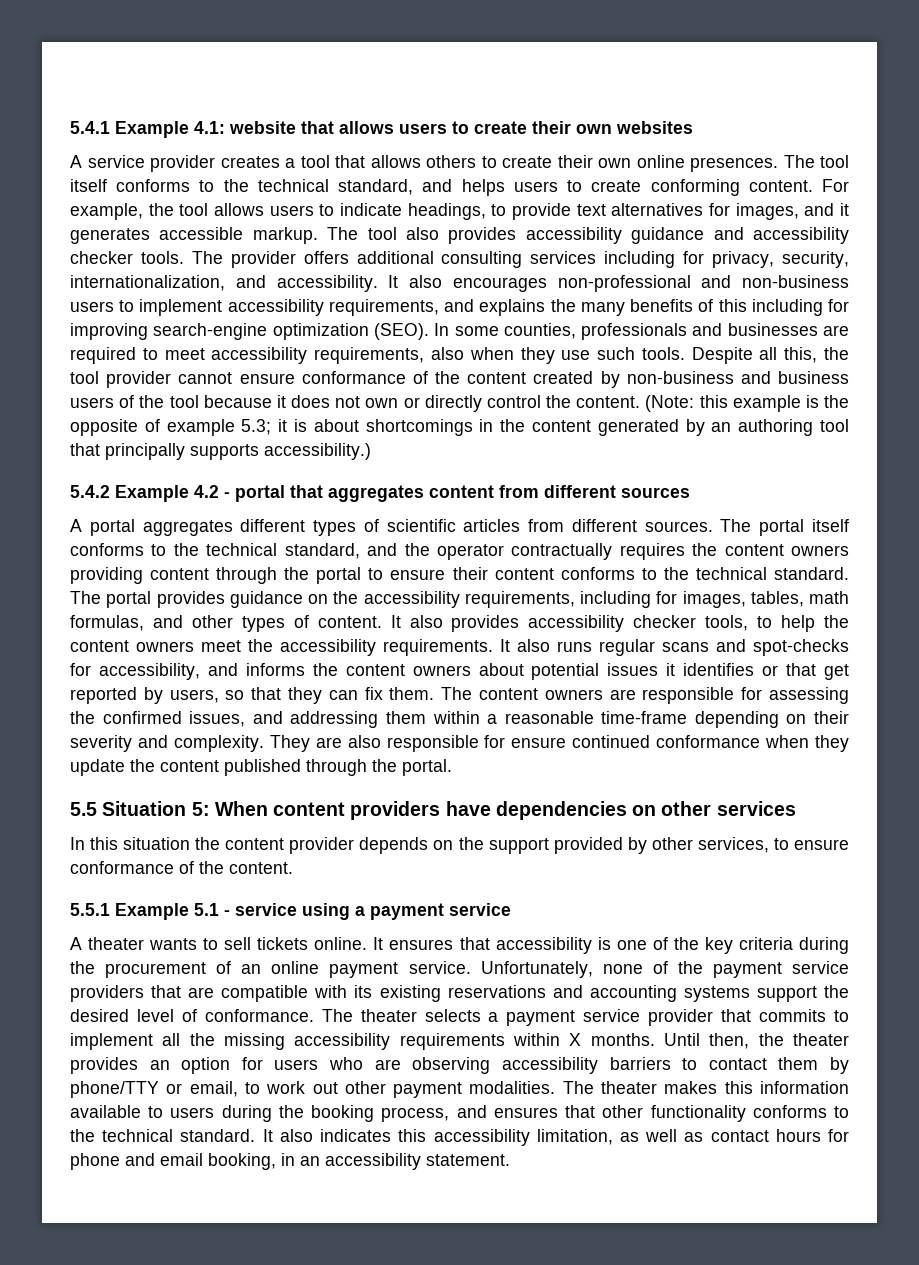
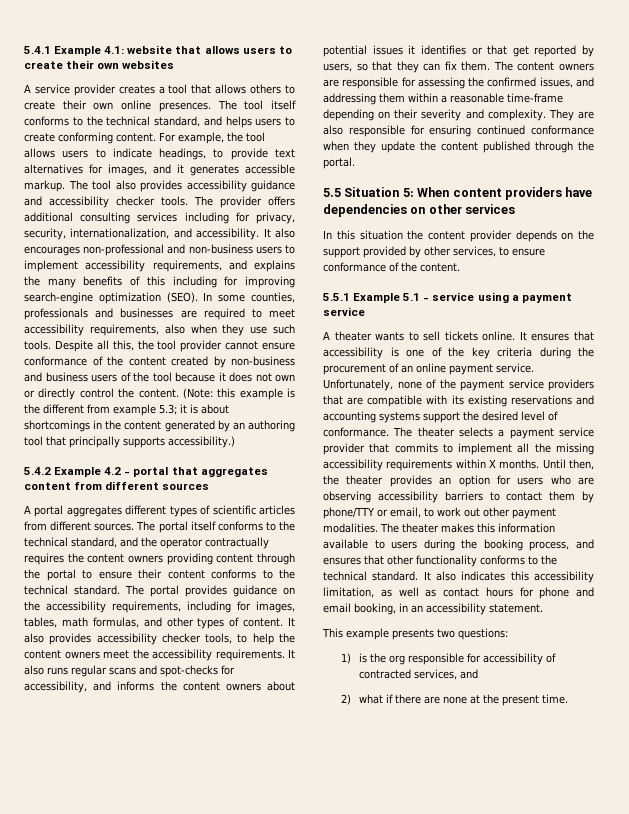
[70,419,160,436] opposite of -> [43,404,110,414] different from
[511,737,567,748] ensure -> [429,125,472,137] ensuring
(510, 1160) none -> [322,628,508,640] [340,653,556,665] [358,669,478,680] [340,694,568,706] // This example presents two questions: // 1) is the org responsible for accessibility of contracted services, and // 2) what if there are none at the present time.

